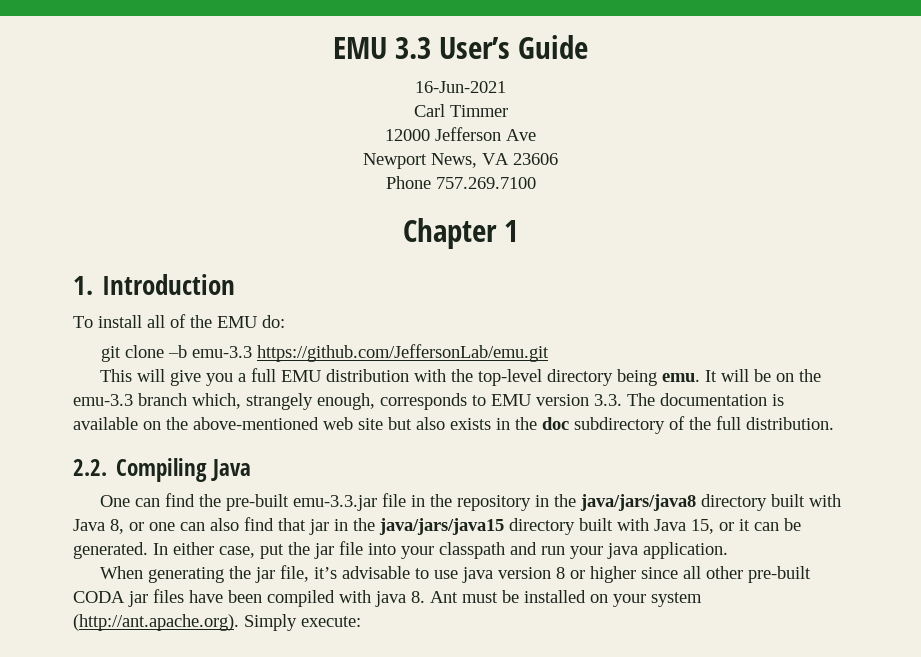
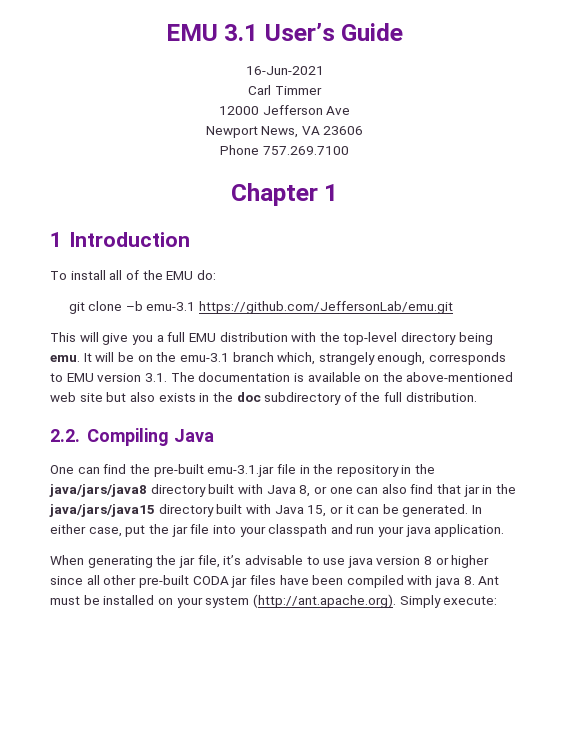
[332,37,431,59] EMU 3.3 -> [165,24,259,41] EMU 3.1
[73,276,93,295] 1. -> [50,232,62,247] 1
[192,346,253,358] emu-3.3 -> [146,302,196,311] emu-3.1
[73,394,133,406] emu-3.3 -> [179,353,229,362] emu-3.1
[594,394,622,406] 3.3. -> [144,373,167,382] 3.1.
[293,495,378,511] emu-3.3.jar -> [207,465,275,477] emu-3.1.jar

